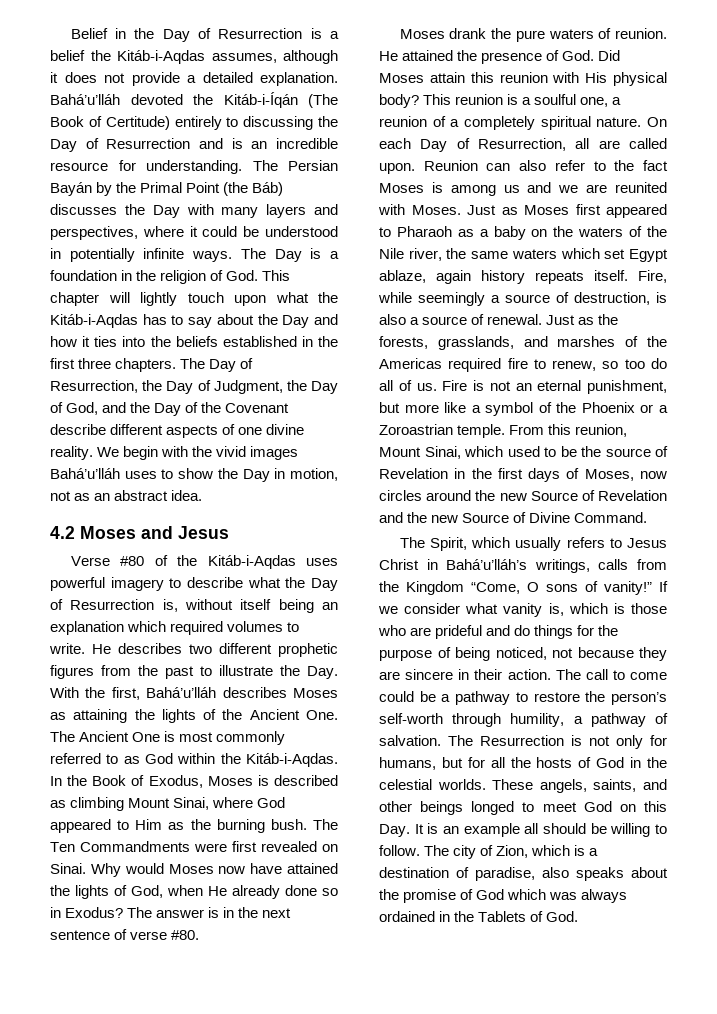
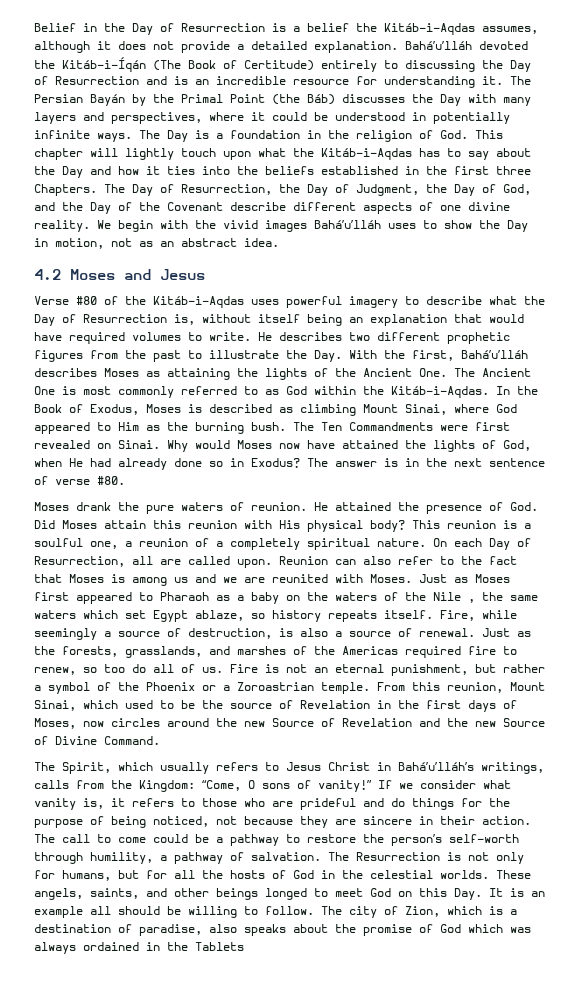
[146,160,242,174] understanding. -> [384,76,503,88] understanding it.
[115,358,177,372] chapters. -> [34,184,97,196] Chapters.
[127,621,167,632] which -> [454,314,524,323] [34,332,62,341] that would have
(227, 891) none -> [90,458,111,467] had
(668, 165) none -> [34,574,62,583] that
[408,248,442,261] river, -> [468,598,475,603] ,
[436,270,471,284] again -> [251,613,265,619] so
[404,402,467,413] more like -> [503,664,545,673] rather
[406,581,464,595] Kingdom -> [139,780,195,792] Kingdom:
[568,603,625,614] which is -> [111,798,195,807] it refers to
[530,911,579,922] of God. -> (244, 946) none

